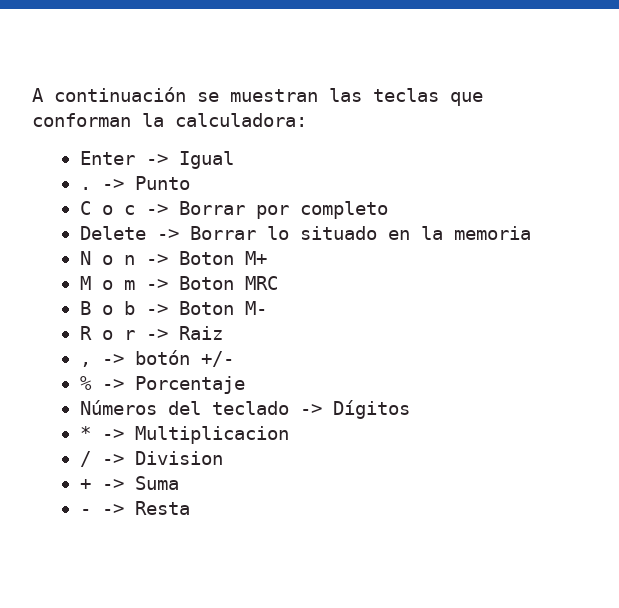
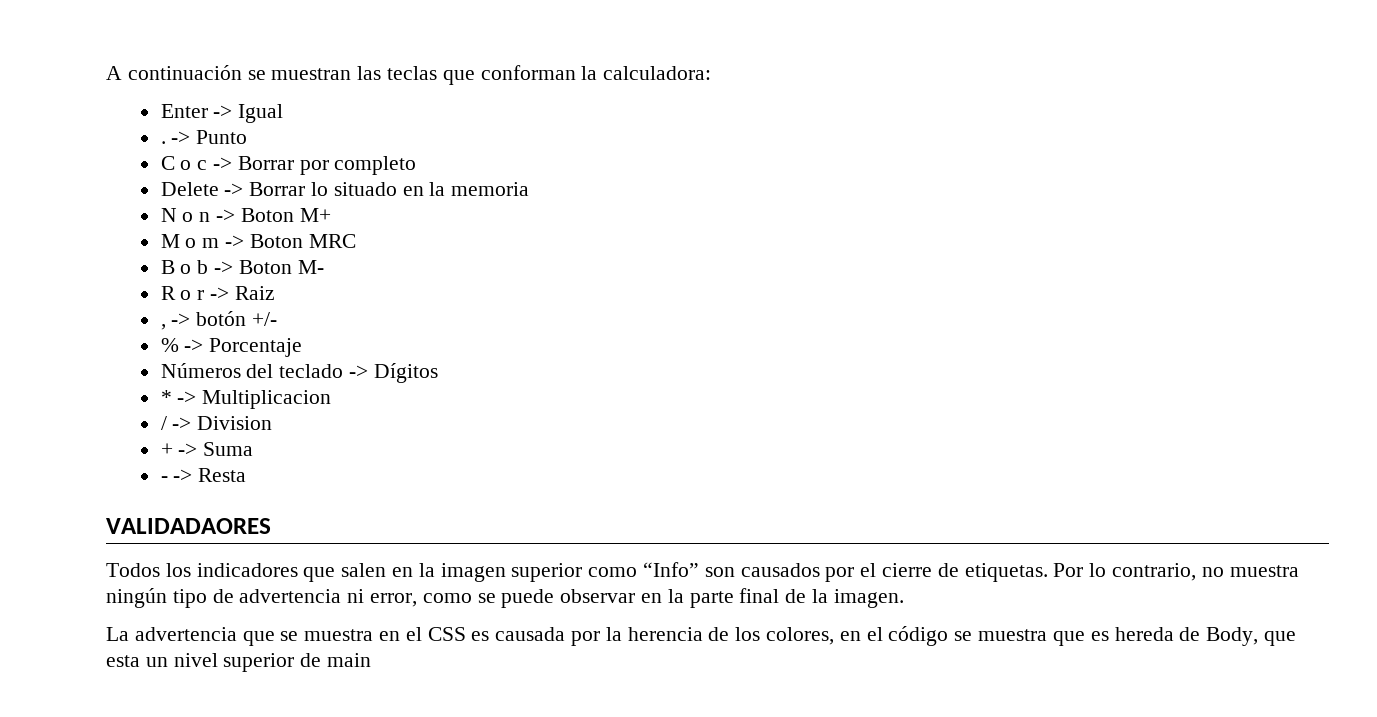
(190, 508) none -> [106,518,271,534] [106,562,1299,582] [106,588,904,608] [106,626,1296,646] [106,653,372,672] // VALIDADAORES // Todos los indicadores que salen en la imagen superior como “Info” son causados por el cierre de etiquetas. Por lo contrario, no muestra ningún tipo de advertencia ni error, como se puede observar en la parte final de la imagen. // La advertencia que se muestra en el CSS es causada por la herencia de los colores, en el código se muestra que es hereda de Body, que esta un nivel superior de main

